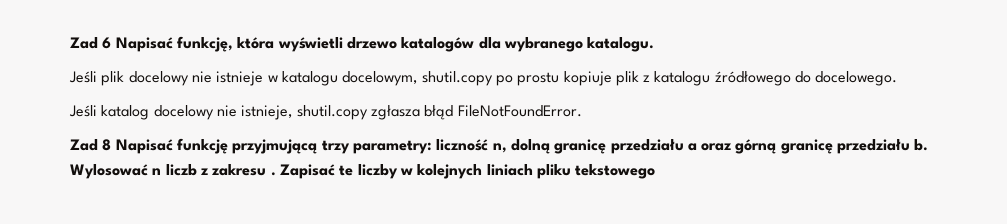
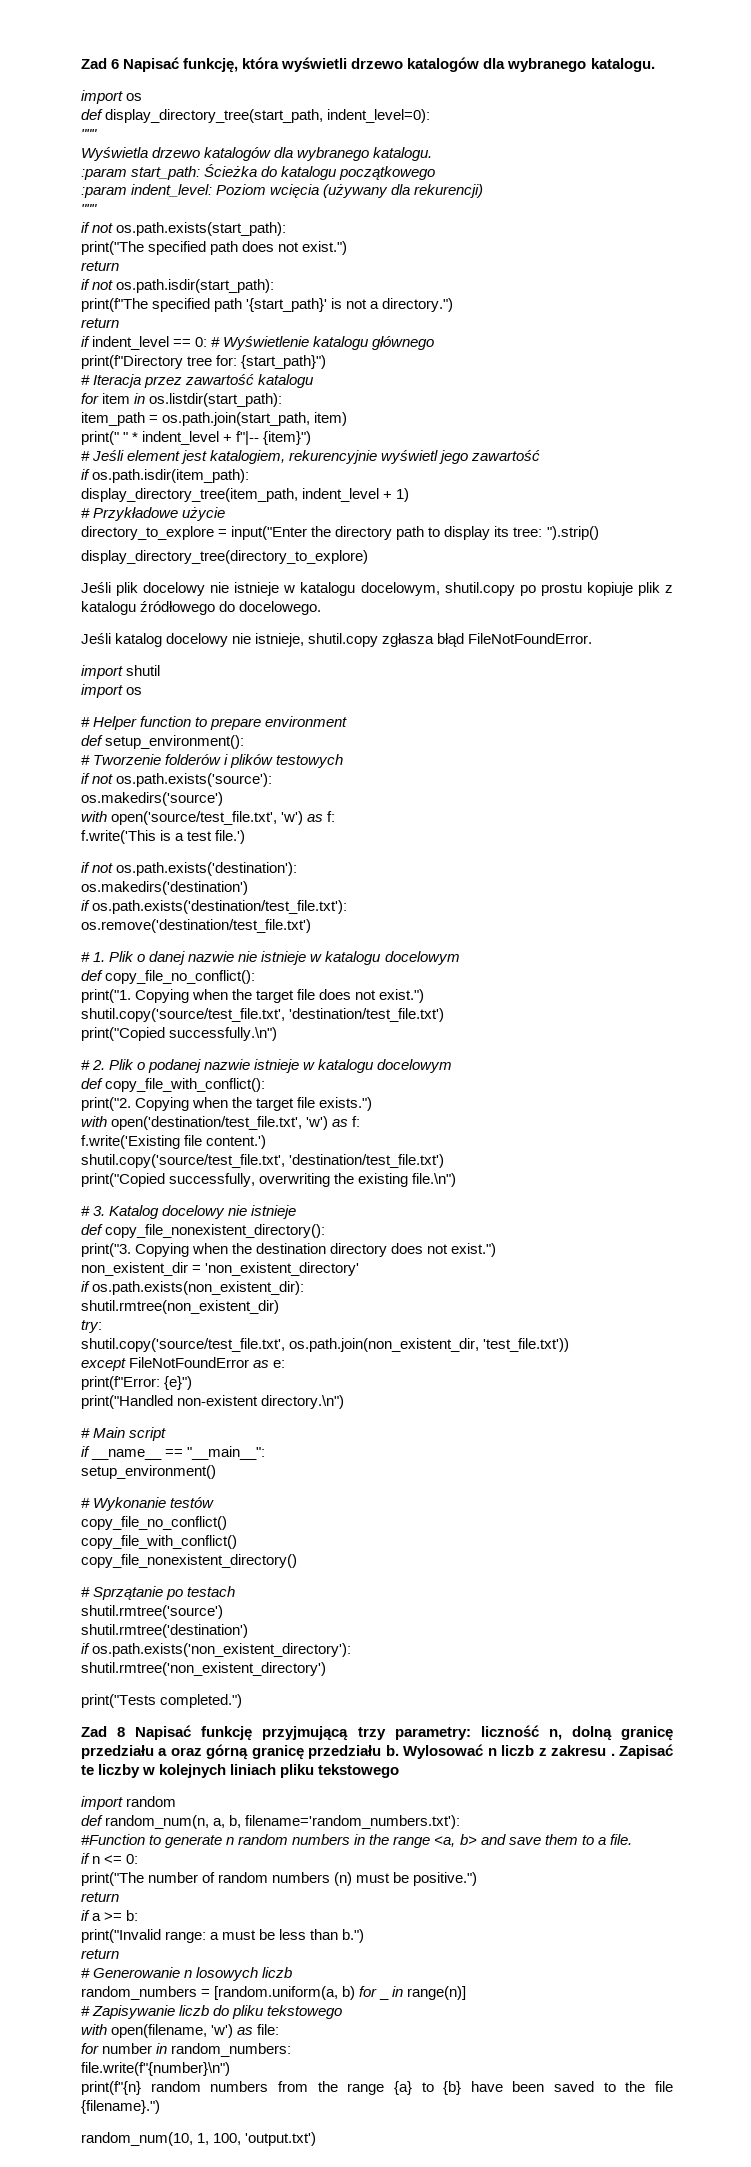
(655, 44) none -> [81,90,143,104] [81,109,431,123] [81,129,97,139] [81,147,433,161] [81,164,436,180] [81,184,484,198] [81,204,97,214] [81,222,287,236] [81,241,348,255] [81,261,119,271] [81,279,275,293] [81,298,454,312] [81,318,119,328] [81,336,435,350] [81,355,327,369] [81,374,315,388] [81,393,283,407] [81,412,348,426] [81,431,312,445] [81,450,541,464] [81,469,250,483] [81,488,410,502] [81,507,226,521] [81,526,599,540] [81,550,368,564] // import os // def display_directory_tree(start_path, indent_level=0): // """ // Wyświetla drzewo katalogów dla wybranego katalogu. // :param start_path: Ścieżka do katalogu początkowego // :param indent_level: Poziom wcięcia (używany dla rekurencji) // """ // if not os.path.exists(start_path): // print("The specified path does not exist.") // return // if not os.path.isdir(start_path): // print(f"The specified path '{start_path}' is not a directory.") // return // if indent_level == 0: # Wyświetlenie katalogu głównego // print(f"Directory tree for: {start_path}") // # Iteracja przez zawartość katalogu // for item in os.listdir(start_path): // item_path = os.path.join(start_path, item) // print(" " * indent_level + f"|-- {item}") // # Jeśli element jest katalogiem, rekurencyjnie wyświetl jego zawartość // if os.path.isdir(item_path): // display_directory_tree(item_path, indent_level + 1) // # Przykładowe użycie // directory_to_explore = input("Enter the directory path to display its tree: ").strip() // display_directory_tree(directory_to_explore)
(582, 111) none -> [81,665,161,679] [81,684,143,698] [81,716,348,730] [81,735,245,749] [81,754,344,768] [81,773,273,787] [81,792,223,806] [81,811,336,825] [81,830,246,844] [81,862,298,876] [81,881,248,895] [81,900,348,914] [81,919,311,933] [81,951,460,965] [81,970,256,984] [81,989,425,1003] [81,1008,445,1022] [81,1027,278,1041] [81,1059,453,1073] [81,1078,266,1092] [81,1097,373,1111] [81,1116,361,1130] [81,1135,267,1149] [81,1154,445,1168] [81,1173,457,1187] [81,1205,297,1219] [81,1224,326,1238] [81,1243,497,1257] [81,1262,360,1276] [81,1281,305,1295] [81,1300,279,1314] [81,1320,102,1333] [81,1338,570,1352] [81,1357,286,1371] [81,1376,193,1390] [81,1395,345,1409] [81,1427,167,1441] [81,1446,266,1460] [81,1465,216,1479] [81,1497,215,1511] [81,1516,227,1530] [81,1535,237,1549] [81,1554,297,1568] [81,1586,236,1600] [81,1605,223,1619] [81,1624,248,1638] [81,1643,352,1657] [81,1662,326,1676] [81,1694,243,1708] // import shutil // import os // # Helper function to prepare environment // def setup_environment(): // # Tworzenie folderów i plików testowych // if not os.path.exists('source'): // os.makedirs('source') // with open('source/test_file.txt', 'w') as f: // f.write('This is a test file.') // if not os.path.exists('destination'): // os.makedirs('destination') // if os.path.exists('destination/test_file.txt'): // os.remove('destination/test_file.txt') // # 1. Plik o danej nazwie nie istnieje w katalogu docelowym // def copy_file_no_conflict(): // print("1. Copying when the target file does not exist.") // shutil.copy('source/test_file.txt', 'destination/test_file.txt') // print("Copied successfully.\n") // # 2. Plik o podanej nazwie istnieje w katalogu docelowym // def copy_file_with_conflict(): // print("2. Copying when the target file exists.") // with open('destination/test_file.txt', 'w') as f: // f.write('Existing file content.') // shutil.copy('source/test_file.txt', 'destination/test_file.txt') // print("Copied successfully, overwriting the existing file.\n") // # 3. Katalog docelowy nie istnieje // def copy_file_nonexistent_directory(): // print("3. Copying when the destination directory does not exist.") // non_existent_dir = 'non_existent_directory' // if os.path.exists(non_existent_dir): // shutil.rmtree(non_existent_dir) // try: // shutil.copy('source/test_file.txt', os.path.join(non_existent_dir, 'test_file.txt')) // except FileNotFoundError as e: // print(f"Error: {e}") // print("Handled non-existent directory.\n") // # Main script // if __name__ == "__main__": // setup_environment() // # Wykonanie testów // copy_file_no_conflict() // copy_file_with_conflict() // copy_file_nonexistent_directory() // # Sprzątanie po testach // shutil.rmtree('source') // shutil.rmtree('destination') // if os.path.exists('non_existent_directory'): // shutil.rmtree('non_existent_directory') // print("Tests completed.")
(656, 171) none -> [81,1796,177,1810] [81,1815,461,1829] [81,1834,632,1848] [81,1853,139,1864] [81,1872,478,1886] [81,1892,119,1902] [81,1910,139,1921] [81,1929,365,1943] [81,1949,119,1959] [81,1967,293,1981] [81,1986,378,2000] [379,1997,390,2000] [392,1986,467,2000] [81,2005,343,2019] [81,2024,280,2038] [81,2043,292,2057] [81,2062,230,2076] [81,2081,673,2095] [81,2100,160,2114] [81,2132,317,2146] // import random // def random_num(n, a, b, filename='random_numbers.txt'): // #Function to generate n random numbers in the range <a, b> and save them to a file. // if n <= 0: // print("The number of random numbers (n) must be positive.") // return // if a >= b: // print("Invalid range: a must be less than b.") // return // # Generowanie n losowych liczb // random_numbers = [random.uniform(a, b) for _ in range(n)] // # Zapisywanie liczb do pliku tekstowego // with open(filename, 'w') as file: // for number in random_numbers: // file.write(f"{number}\n") // print(f"{n} random numbers from the range {a} to {b} have been saved to the file {filename}.") // random_num(10, 1, 100, 'output.txt')

